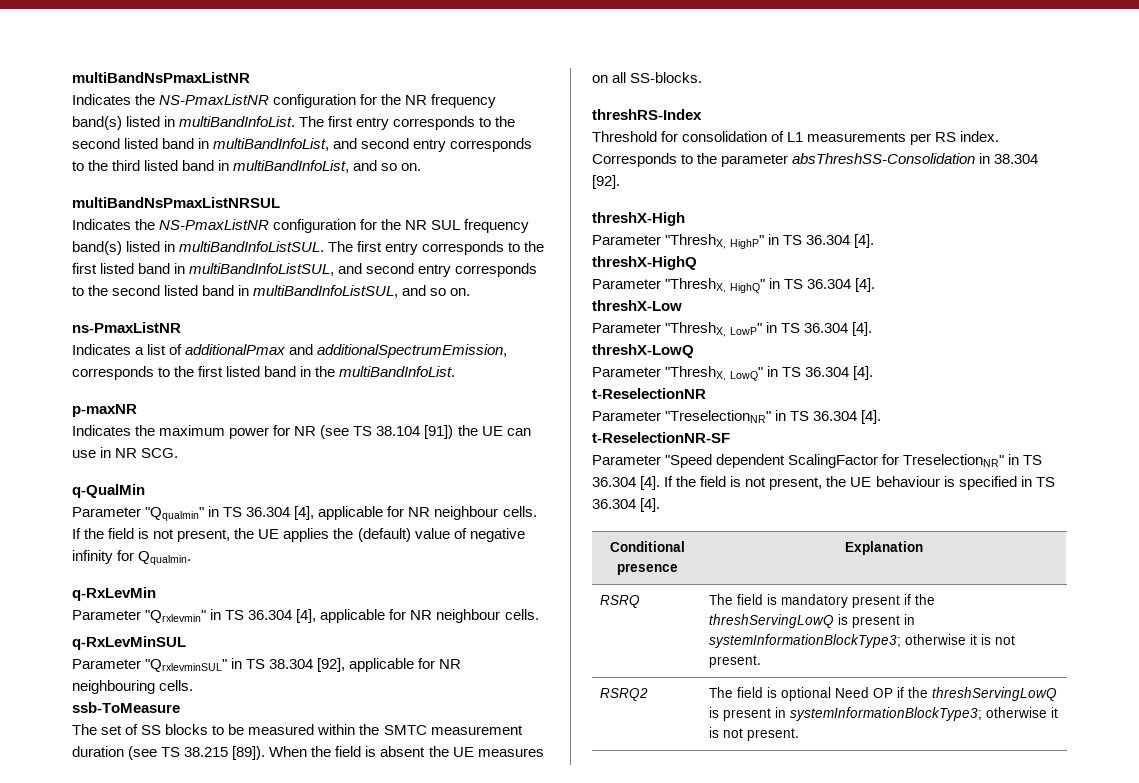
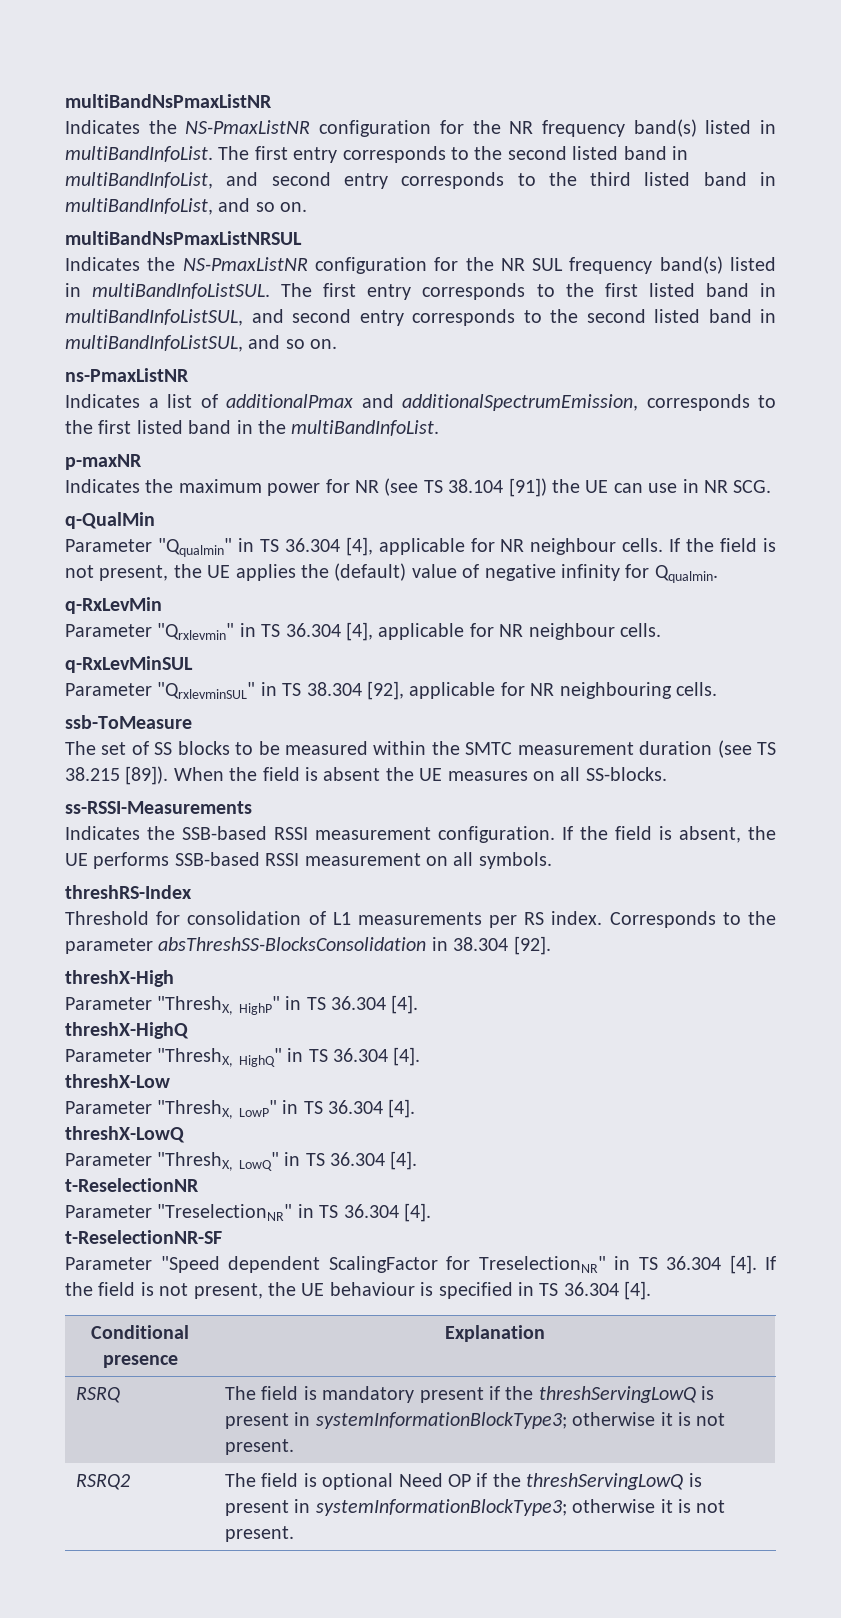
(703, 77) none -> [65,801,252,814] [65,826,776,843] [65,852,552,869] // ss-RSSI-Measurements // Indicates the SSB-based RSSI measurement configuration. If the field is absent, the UE performs SSB-based RSSI measurement on all symbols.
[792,153,976,164] absThreshSS-Consolidation -> [158,937,427,951] absThreshSS-BlocksConsolidation

